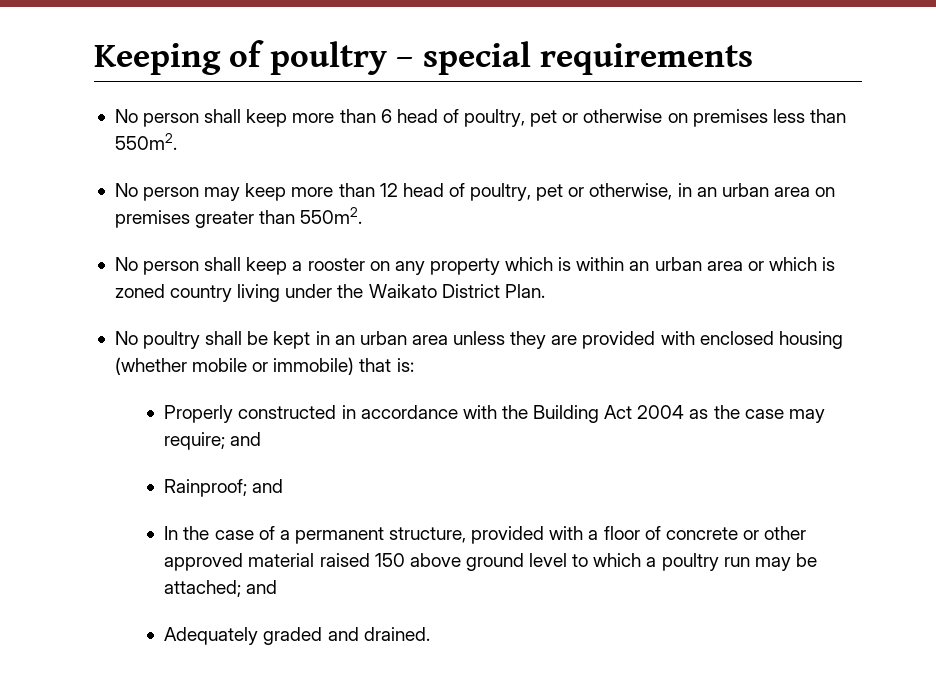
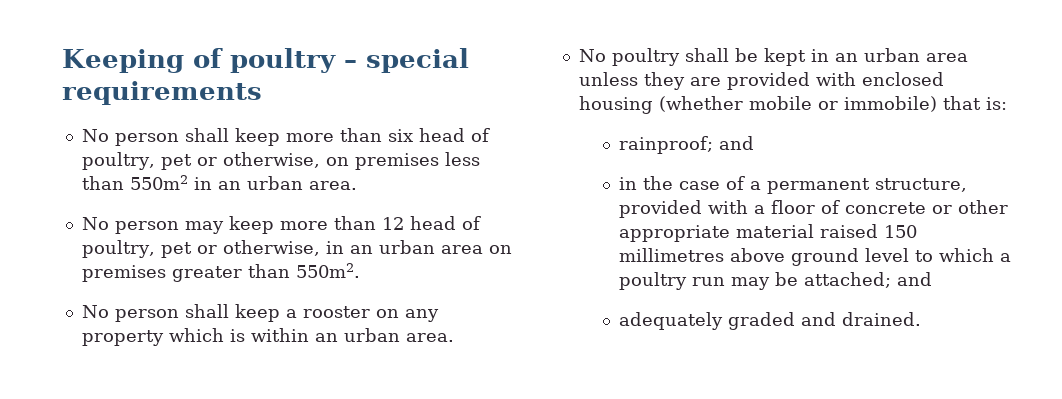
[380,109,663,127] 6 head of poultry, pet or otherwise -> [387,128,490,142] [81,152,320,170] six head of poultry, pet or otherwise,
[114,133,177,150] 550m2. -> [129,175,357,190] 550m2 in an urban area.
[706,257,836,271] [114,284,545,302] area or which is zoned country living under the Waikato District Plan. -> [405,333,454,342] area.
[164,405,825,423] [164,432,262,450] [164,479,284,497] [164,526,179,540] Properly constructed in accordance with the Building Act 2004 as the case may require; and // Rainproof; and // In -> [618,136,754,154] [618,177,637,190] rainproof; and // in
[164,553,244,571] approved -> [618,225,730,242] appropriate
(405, 560) none -> [618,248,724,262] millimetres
[164,627,259,645] Adequately -> [618,312,723,330] adequately

